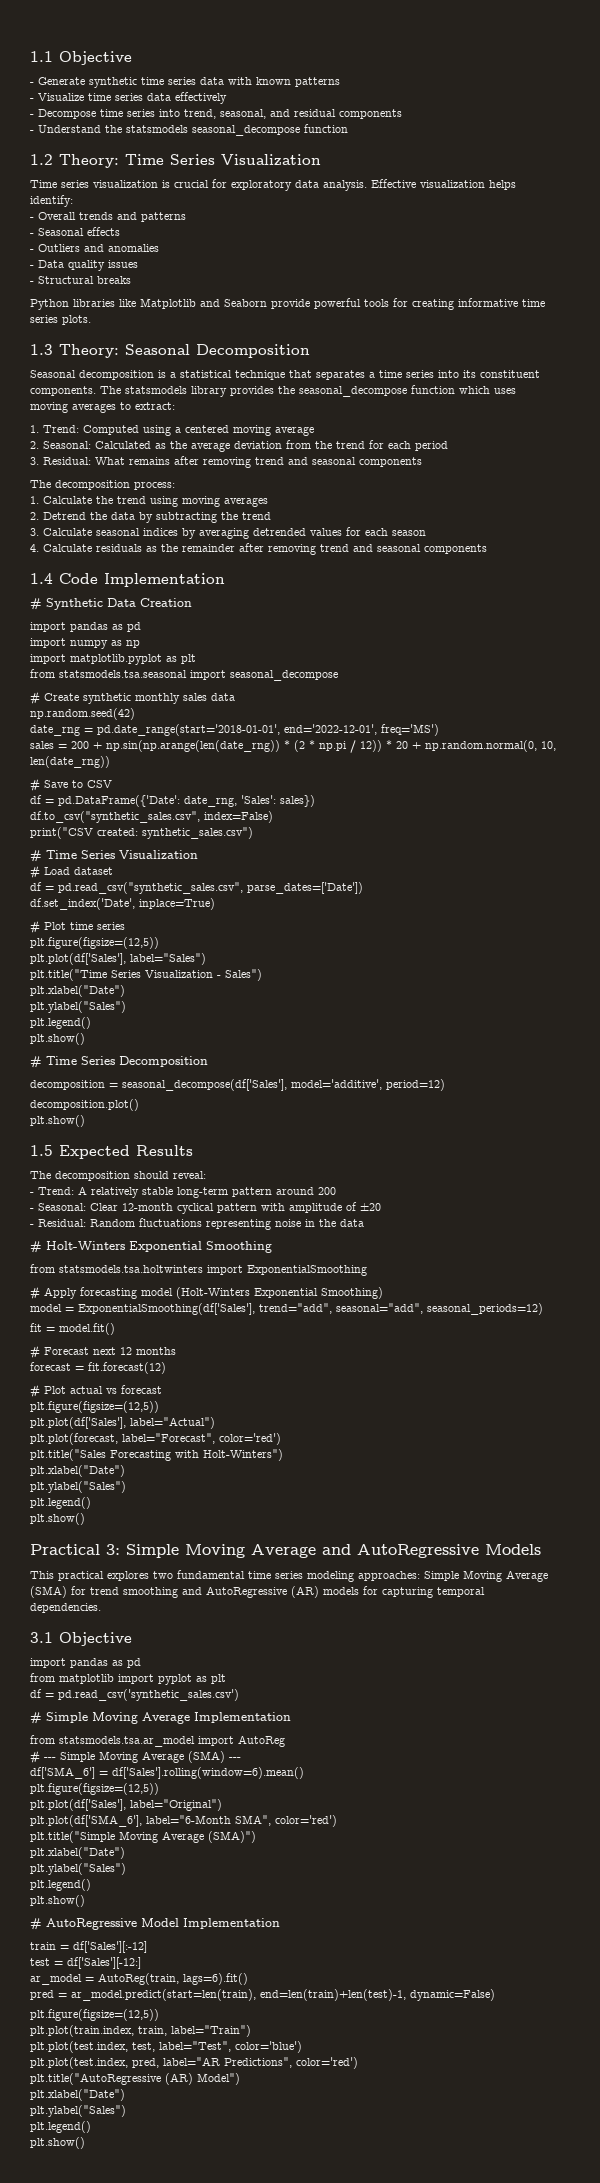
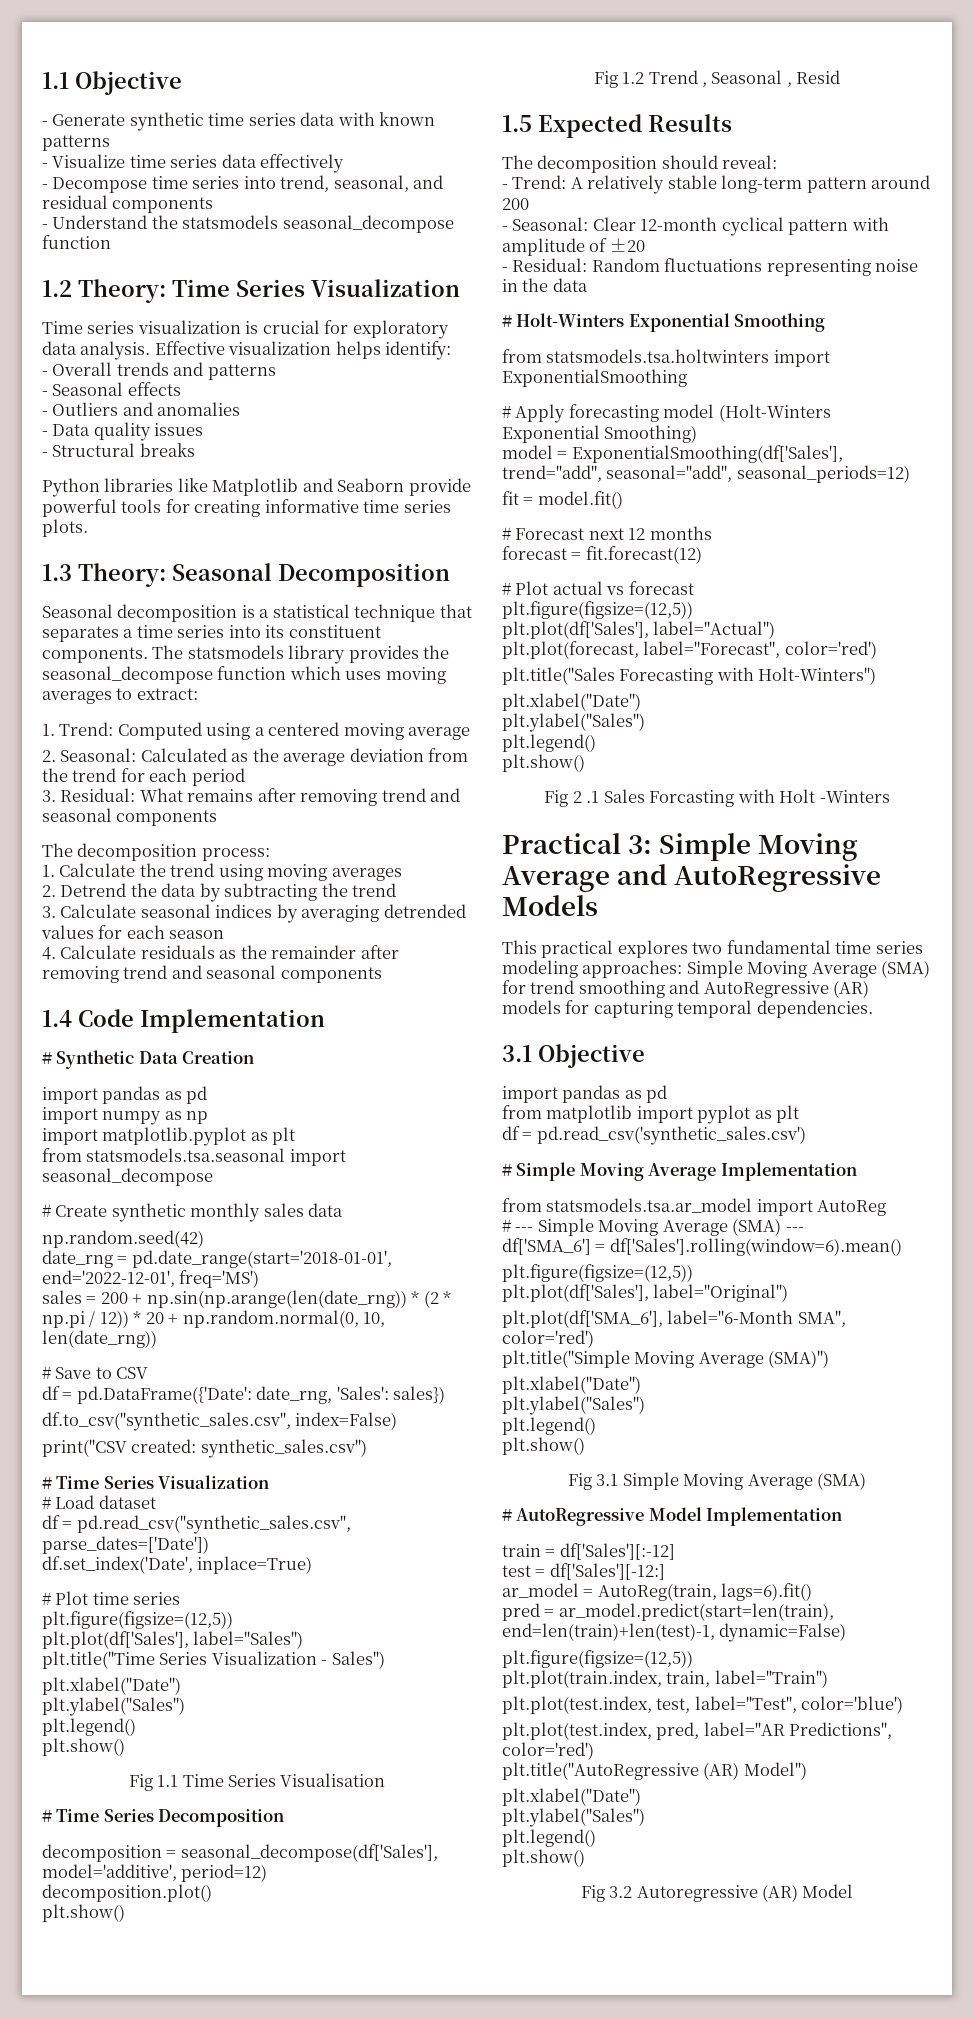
(85, 1039) none -> [128,1773,386,1791] // Fig 1.1 Time Series Visualisation
(85, 1121) none -> [593,70,841,88] // Fig 1.2 Trend , Seasonal , Resid
(85, 1519) none -> [544,789,890,807] // Fig 2 .1 Sales Forcasting with Holt -Winters
(85, 1901) none -> [567,1472,867,1490] // Fig 3.1 Simple Moving Average (SMA)
(85, 2143) none -> [580,1884,854,1902] // Fig 3.2 Autoregressive (AR) Model

